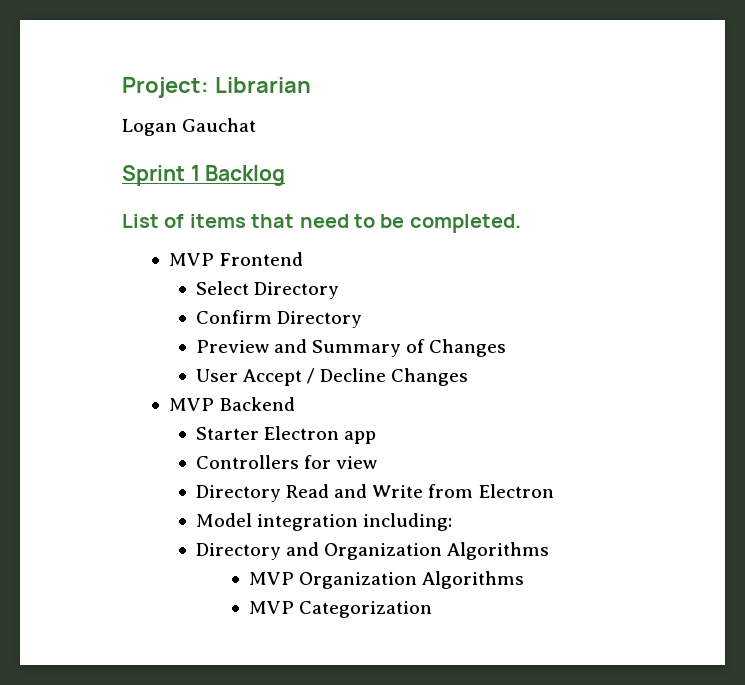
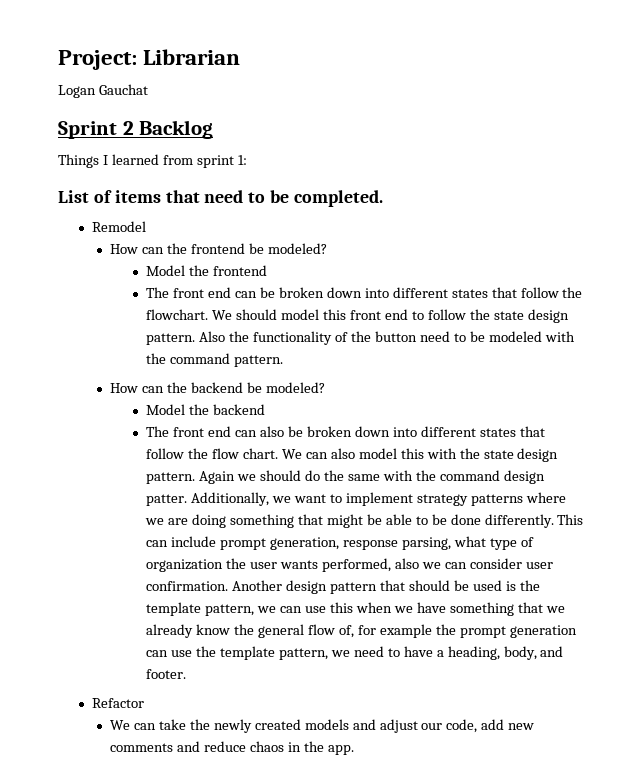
[190,165,286,186] 1 Backlog -> [122,120,214,139] [58,154,247,168] 2 Backlog // Things I learned from sprint 1:
[169,252,303,266] [195,281,340,299] [195,310,363,328] [195,339,507,357] [195,368,469,386] [169,397,295,411] [195,426,377,444] [195,455,378,469] [195,484,554,502] [195,513,453,531] [195,542,550,560] [248,571,525,589] [248,601,433,618] MVP Frontend // Select Directory // Confirm Directory // Preview and Summary of Changes // User Accept / Decline Changes // MVP Backend // Starter Electron app // Controllers for view // Directory Read and Write from Electron // Model integration including: // Directory and Organization Algorithms // MVP Organization Algorithms // MVP Categorization -> [92,221,147,232] [110,243,327,254] [146,265,268,276] [146,287,583,298] [146,309,569,323] [146,331,575,345] [146,353,284,367] [110,382,325,393] [146,404,266,415] [146,426,545,437] [146,448,559,462] [146,470,545,484] [146,492,566,506] [145,514,584,528] [146,536,534,550] [146,558,553,572] [146,580,540,594] [146,602,565,616] [146,624,577,638] [146,646,564,660] [146,669,187,679] [92,698,145,708] [110,719,535,733] [110,741,354,755] Remodel // How can the frontend be modeled? // Model the frontend // The front end can be broken down into different states that follow the flowchart. We should model this front end to follow the state design pattern. Also the functionality of the button need to be modeled with the command pattern. // How can the backend be modeled? // Model the backend // The front end can also be broken down into different states that follow the flow chart. We can also model this with the state design pattern. Again we should do the same with the command design patter. Additionally, we want to implement strategy patterns where we are doing something that might be able to be done differently. This can include prompt generation, response parsing, what type of organization the user wants performed, also we can consider user confirmation. Another design pattern that should be used is the template pattern, we can use this when we have something that we already know the general flow of, for example the prompt generation can use the template pattern, we need to have a heading, body, and footer. // Refactor // We can take the newly created models and adjust our code, add new comments and reduce chaos in the app.

